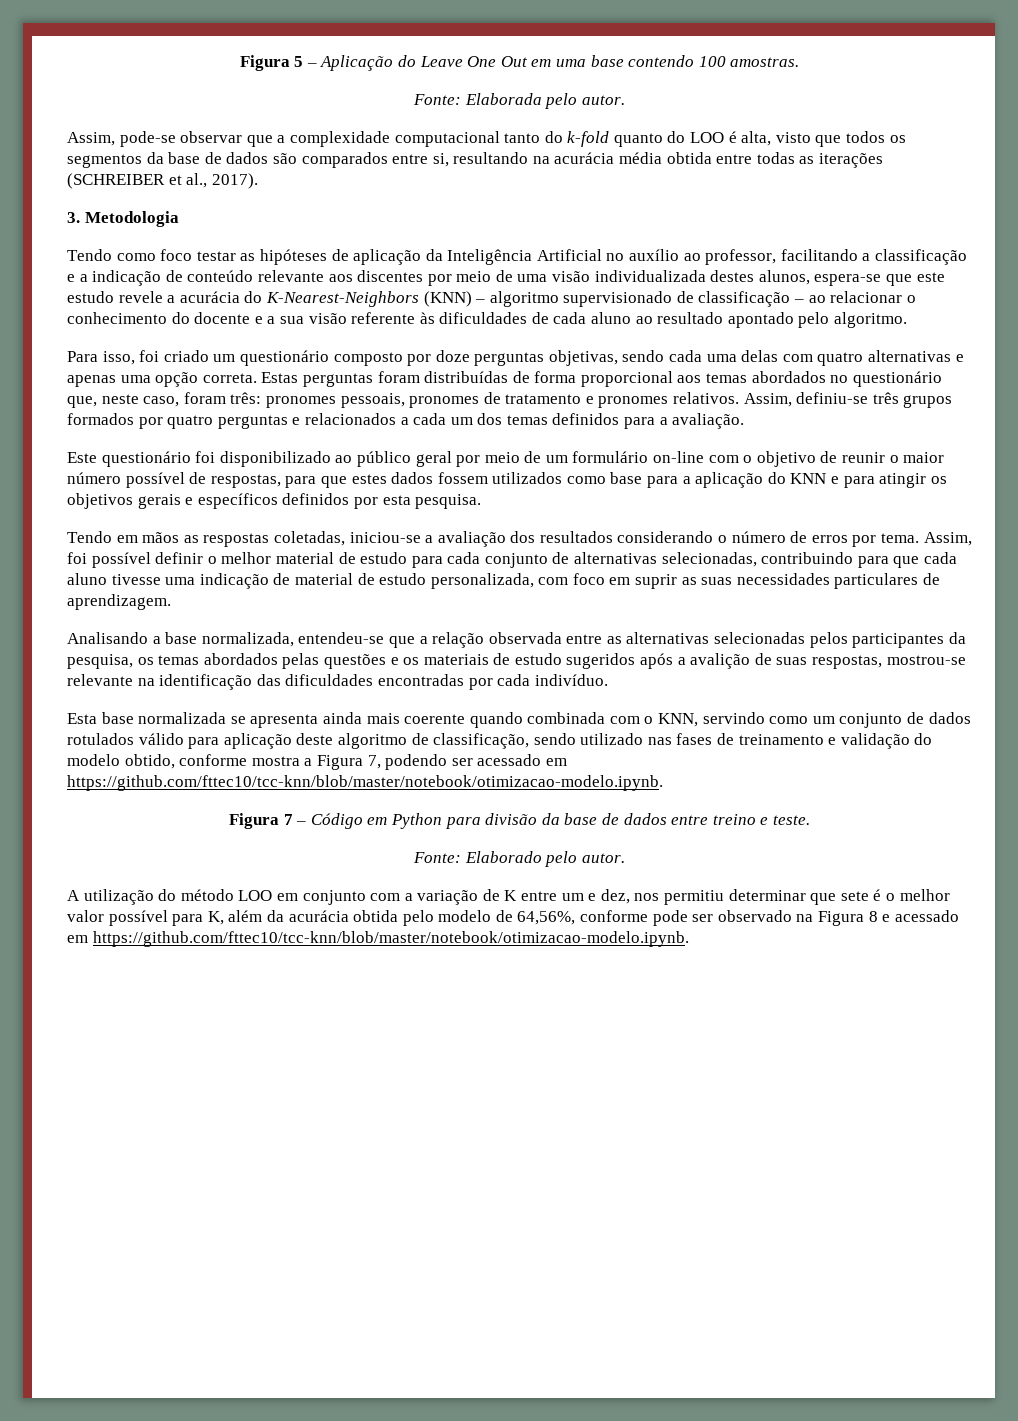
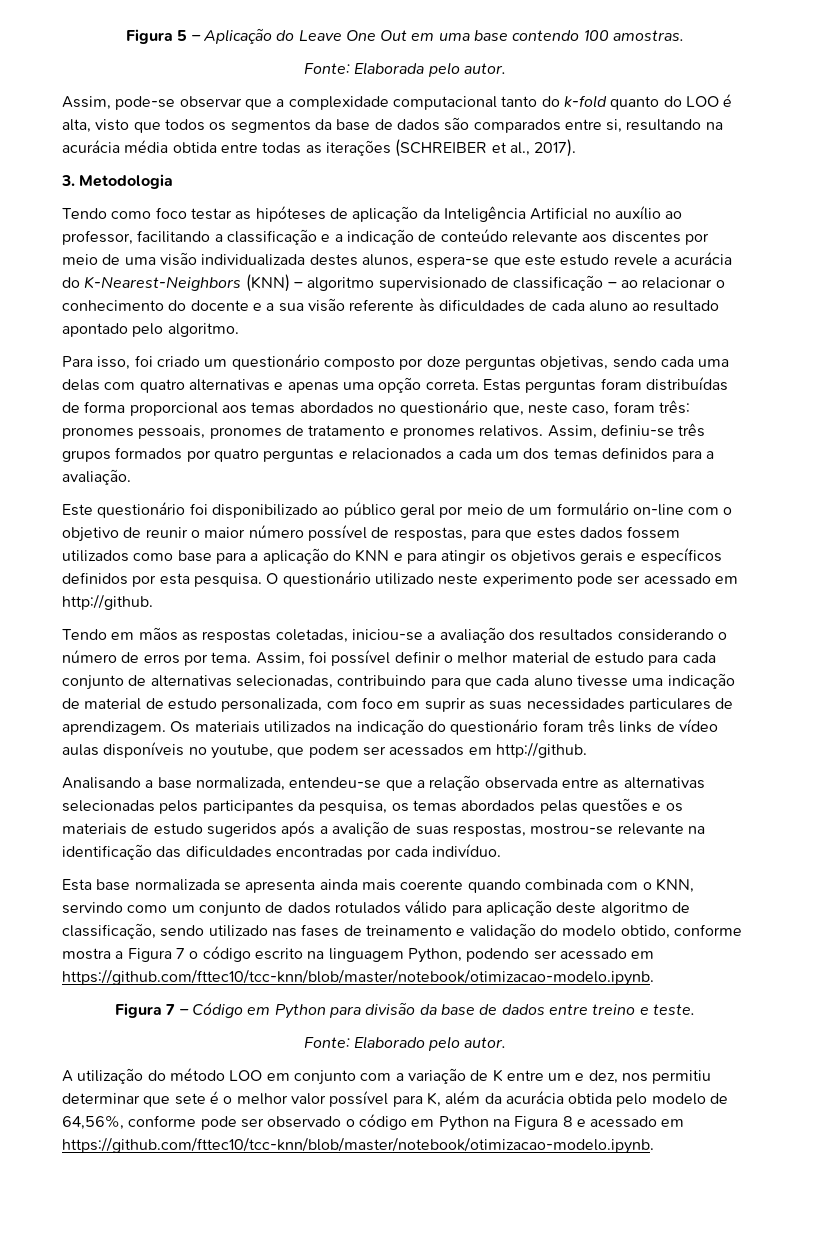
(482, 501) none -> [266,571,738,587] [62,594,153,610] O questionário utilizado neste experimento pode ser acessado em http://github.
(171, 602) none -> [170,719,718,735] [62,742,587,759] Os materiais utilizados na indicação do questionário foram três links de vídeo aulas disponíveis no youtube, que podem ser acessados em http://github.
[367,755,381,769] 7, -> [175,946,462,963] 7 o código escrito na linguagem Python,
(792, 916) none -> [345,1114,489,1131] o código em Python

